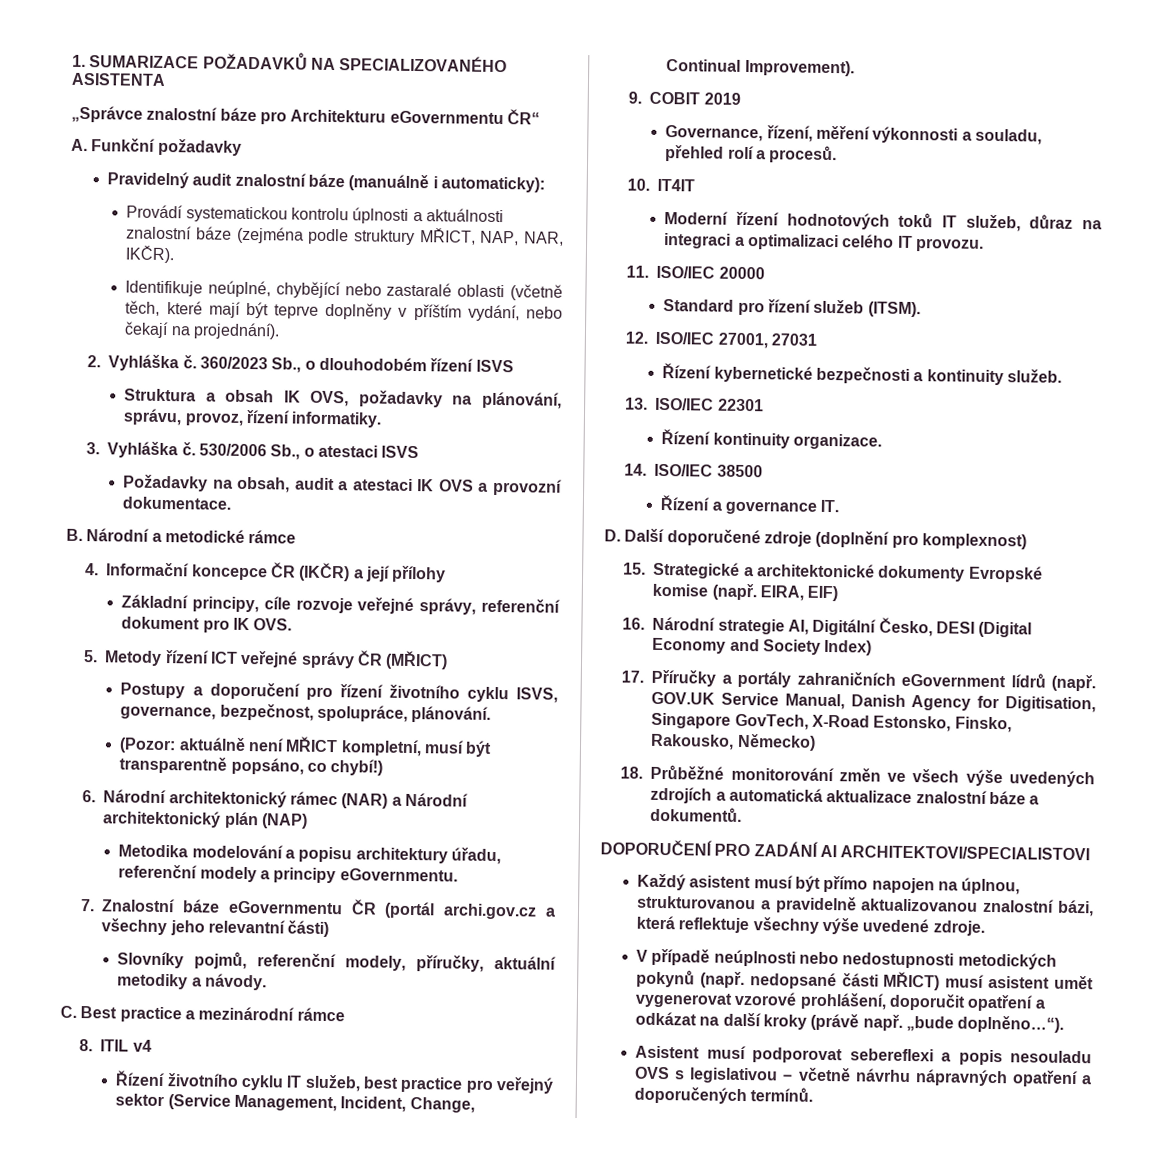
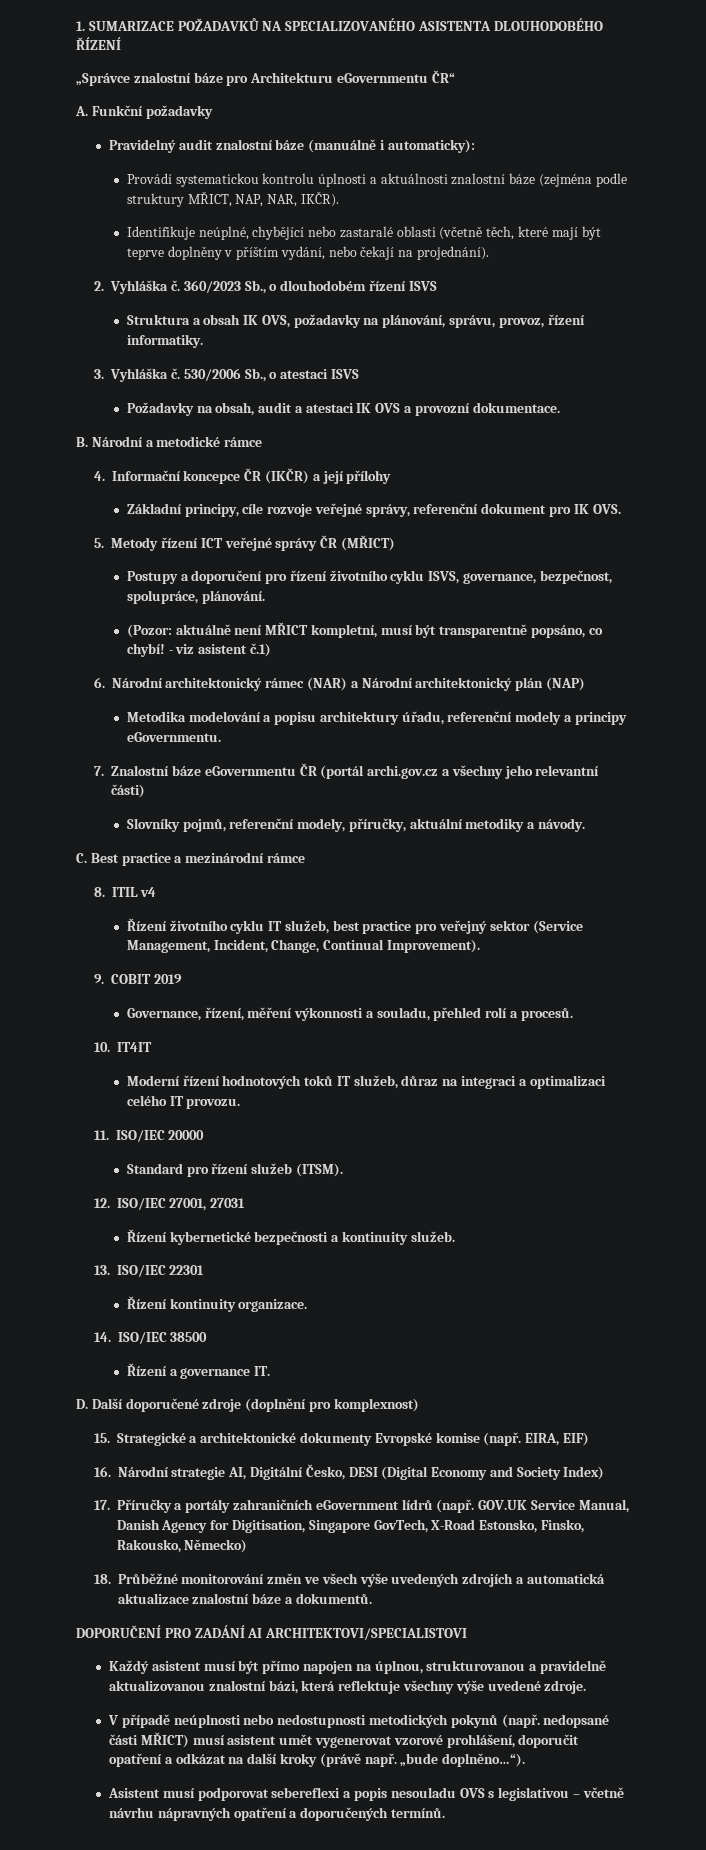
(166, 79) none -> [493,18,603,31] [76,37,121,50] DLOUHODOBÉHO ŘÍZENÍ
[330,759,384,776] chybí!) -> [126,643,271,657] chybí! - viz asistent č.1)

